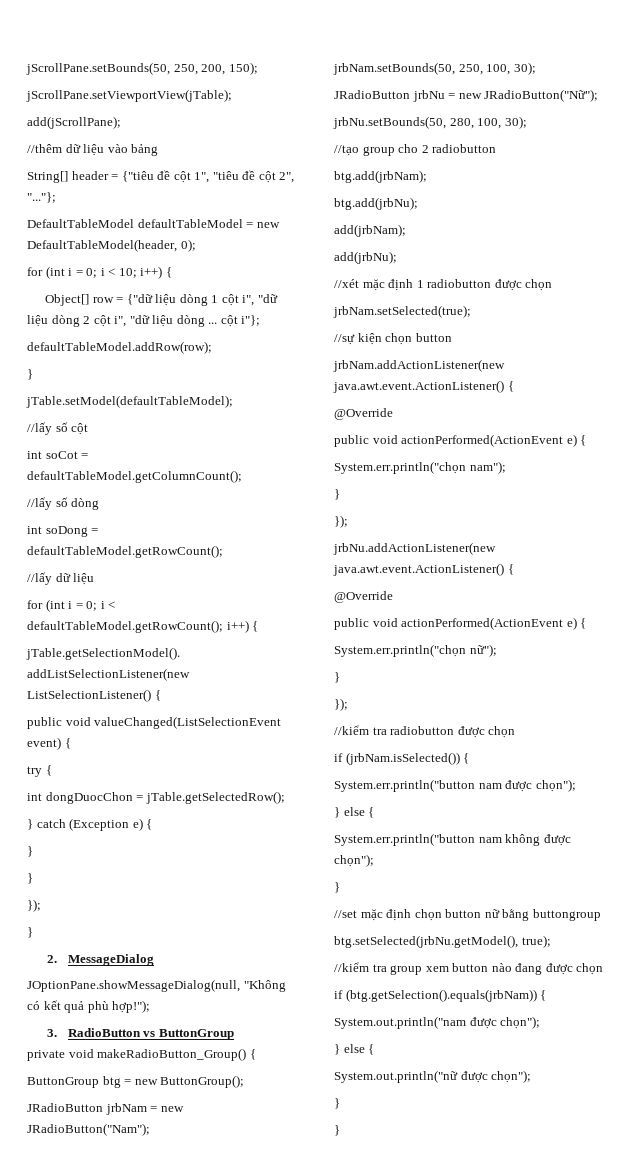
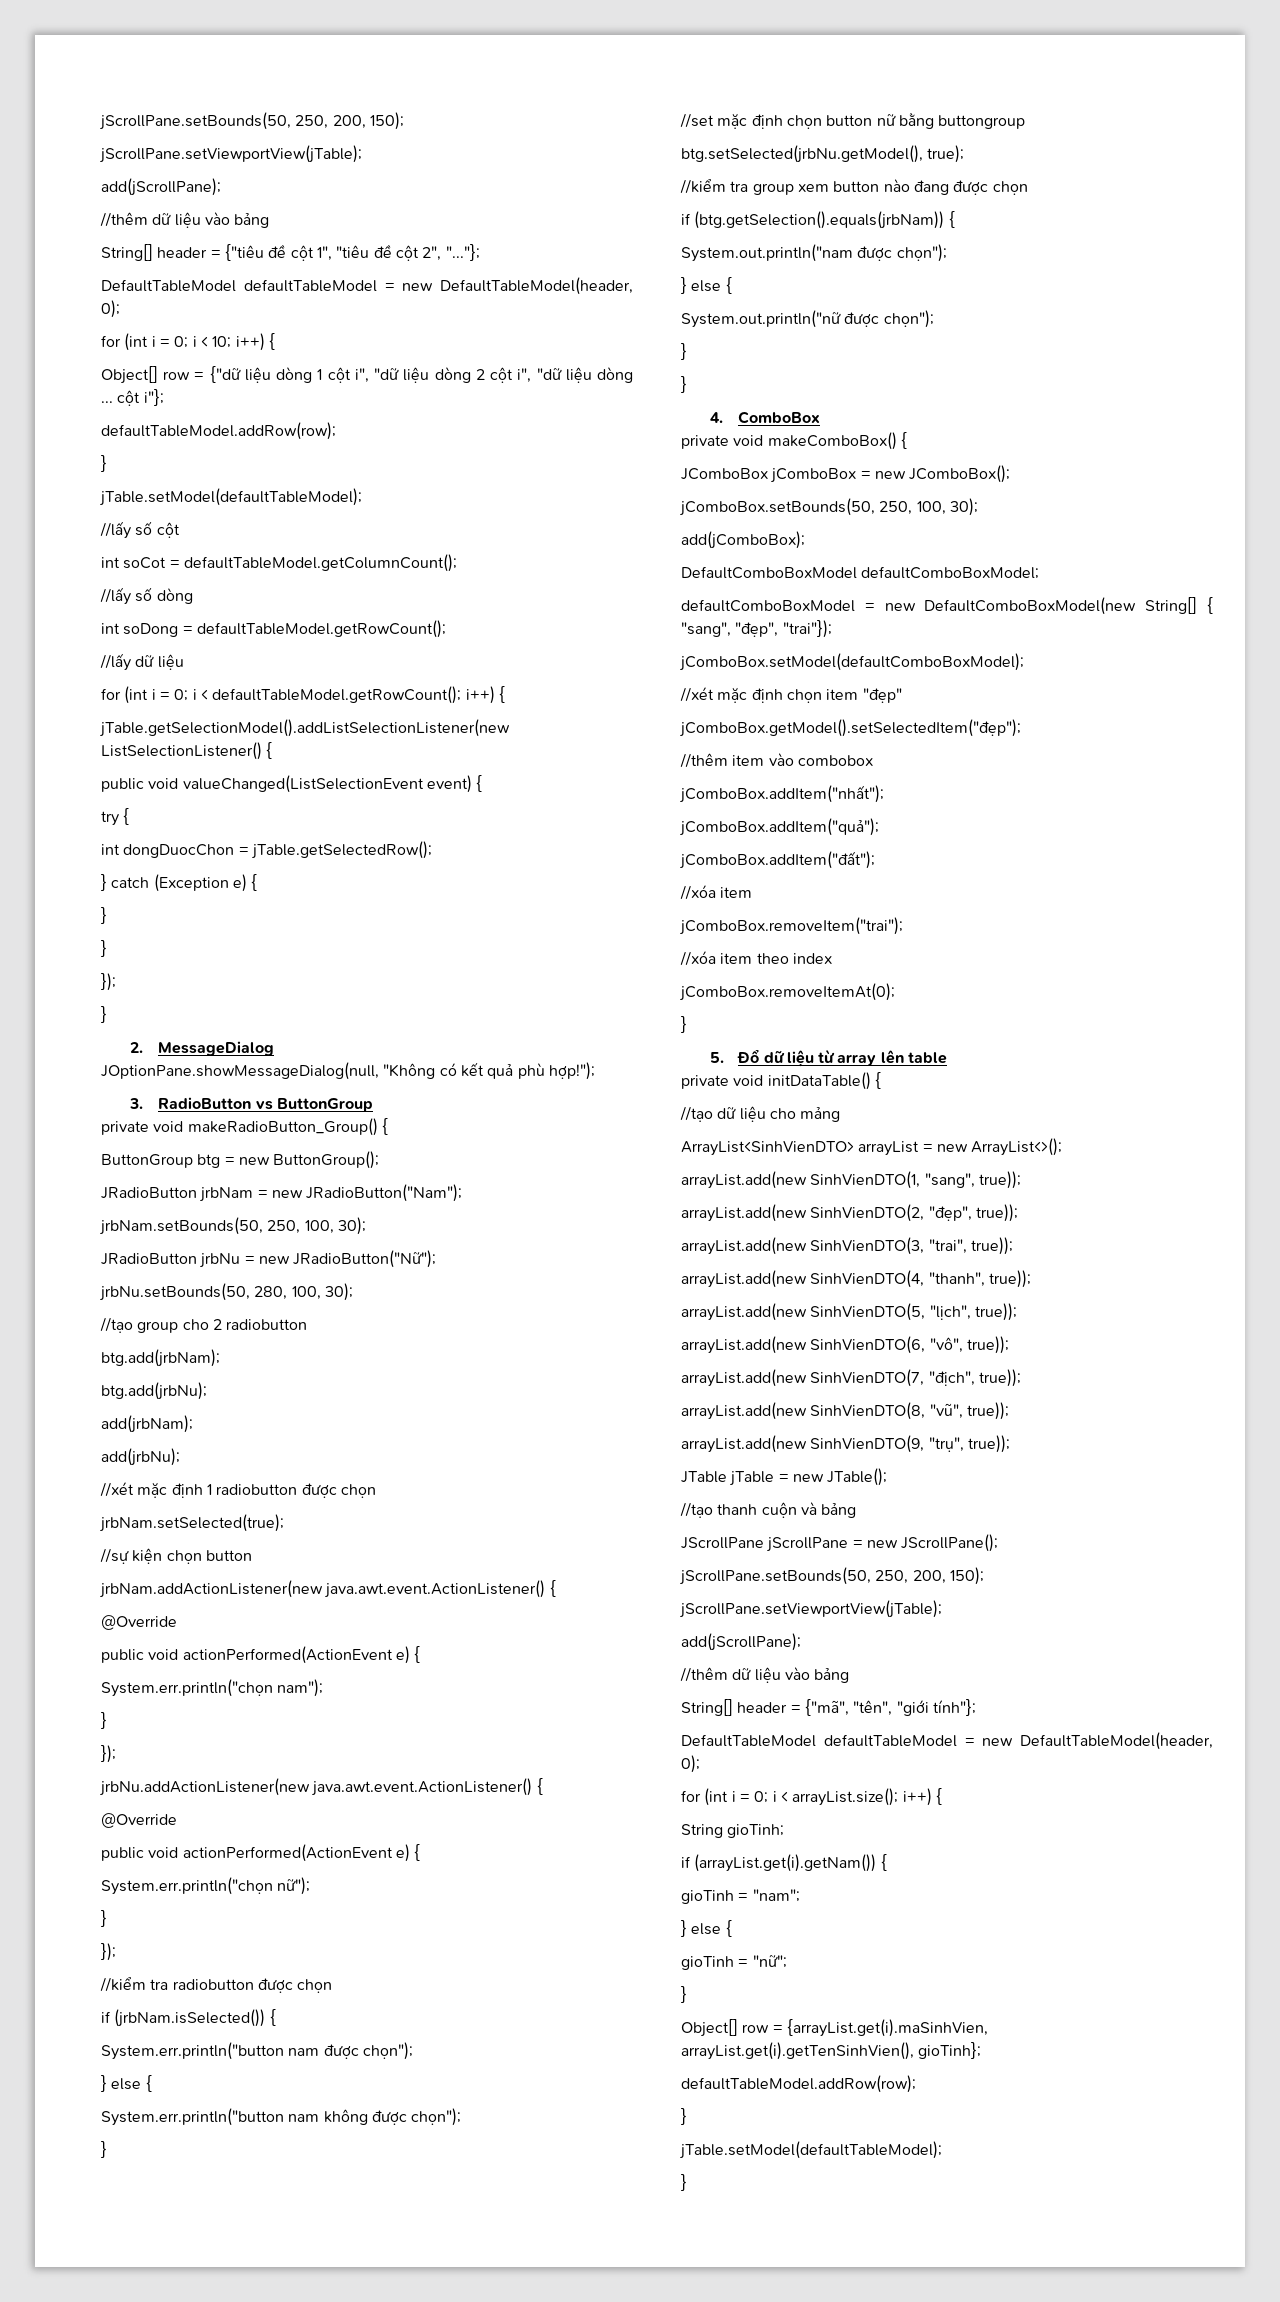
(340, 1130) none -> [709,411,821,424] [681,432,907,450] [681,465,1011,483] [679,498,978,516] [681,531,805,549] [681,566,1040,579] [681,597,1213,615] [681,620,832,638] [679,653,1024,671] [680,687,902,703] [679,719,1021,737] [680,753,873,768] [679,785,884,803] [679,818,879,836] [679,851,875,869] [680,885,753,900] [679,917,903,935] [680,951,832,966] [679,983,895,1001] [681,1016,687,1033] [709,1049,948,1067] [681,1072,881,1090] [680,1106,841,1122] [681,1138,1063,1156] [681,1171,1021,1189] [681,1204,1018,1222] [681,1237,1013,1255] [681,1270,1031,1288] [681,1303,1017,1321] [681,1336,1009,1354] [681,1369,1021,1387] [681,1402,1009,1420] [681,1435,1010,1453] [681,1468,888,1486] [680,1502,857,1518] [681,1534,999,1552] [679,1567,984,1585] [679,1600,942,1618] [681,1633,801,1651] [680,1667,850,1683] [681,1699,976,1716] [681,1732,1213,1750] [681,1755,700,1773] [681,1788,942,1806] [681,1824,785,1838] [681,1854,887,1872] [681,1889,800,1904] [681,1920,732,1937] [681,1954,787,1970] [681,1986,687,2003] [681,2019,988,2037] [681,2042,982,2060] [681,2075,916,2093] [681,2108,687,2125] [679,2141,942,2159] [681,2174,687,2191] // 4. ComboBox // private void makeComboBox() { // JComboBox jComboBox = new JComboBox(); // jComboBox.setBounds(50, 250, 100, 30); // add(jComboBox); // DefaultComboBoxModel defaultComboBoxModel; // defaultComboBoxModel = new DefaultComboBoxModel(new String[] { "sang", "đẹp", "trai"}); // jComboBox.setModel(defaultComboBoxModel); // //xét mặc định chọn item "đẹp" // jComboBox.getModel().setSelectedItem("đẹp"); // //thêm item vào combobox // jComboBox.addItem("nhất"); // jComboBox.addItem("quả"); // jComboBox.addItem("đất"); // //xóa item // jComboBox.removeItem("trai"); // //xóa item theo index // jComboBox.removeItemAt(0); // } // 5. Đổ dữ liệu từ array lên table // private void initDataTable() { // //tạo dữ liệu cho mảng // ArrayList<SinhVienDTO> arrayList = new ArrayList<>(); // arrayList.add(new SinhVienDTO(1, "sang", true)); // arrayList.add(new SinhVienDTO(2, "đẹp", true)); // arrayList.add(new SinhVienDTO(3, "trai", true)); // arrayList.add(new SinhVienDTO(4, "thanh", true)); // arrayList.add(new SinhVienDTO(5, "lịch", true)); // arrayList.add(new SinhVienDTO(6, "vô", true)); // arrayList.add(new SinhVienDTO(7, "địch", true)); // arrayList.add(new SinhVienDTO(8, "vũ", true)); // arrayList.add(new SinhVienDTO(9, "trụ", true)); // JTable jTable = new JTable(); // //tạo thanh cuộn và bảng // JScrollPane jScrollPane = new JScrollPane(); // jScrollPane.setBounds(50, 250, 200, 150); // jScrollPane.setViewportView(jTable); // add(jScrollPane); // //thêm dữ liệu vào bảng // String[] header = {"mã", "tên", "giới tính"}; // DefaultTableModel defaultTableModel = new DefaultTableModel(header, 0); // for (int i = 0; i < arrayList.size(); i++) { // String gioTinh; // if (arrayList.get(i).getNam()) { // gioTinh = "nam"; // } else { // gioTinh = "nữ"; // } // Object[] row = {arrayList.get(i).maSinhVien, arrayList.get(i).getTenSinhVien(), gioTinh}; // defaultTableModel.addRow(row); // } // jTable.setModel(defaultTableModel); // }

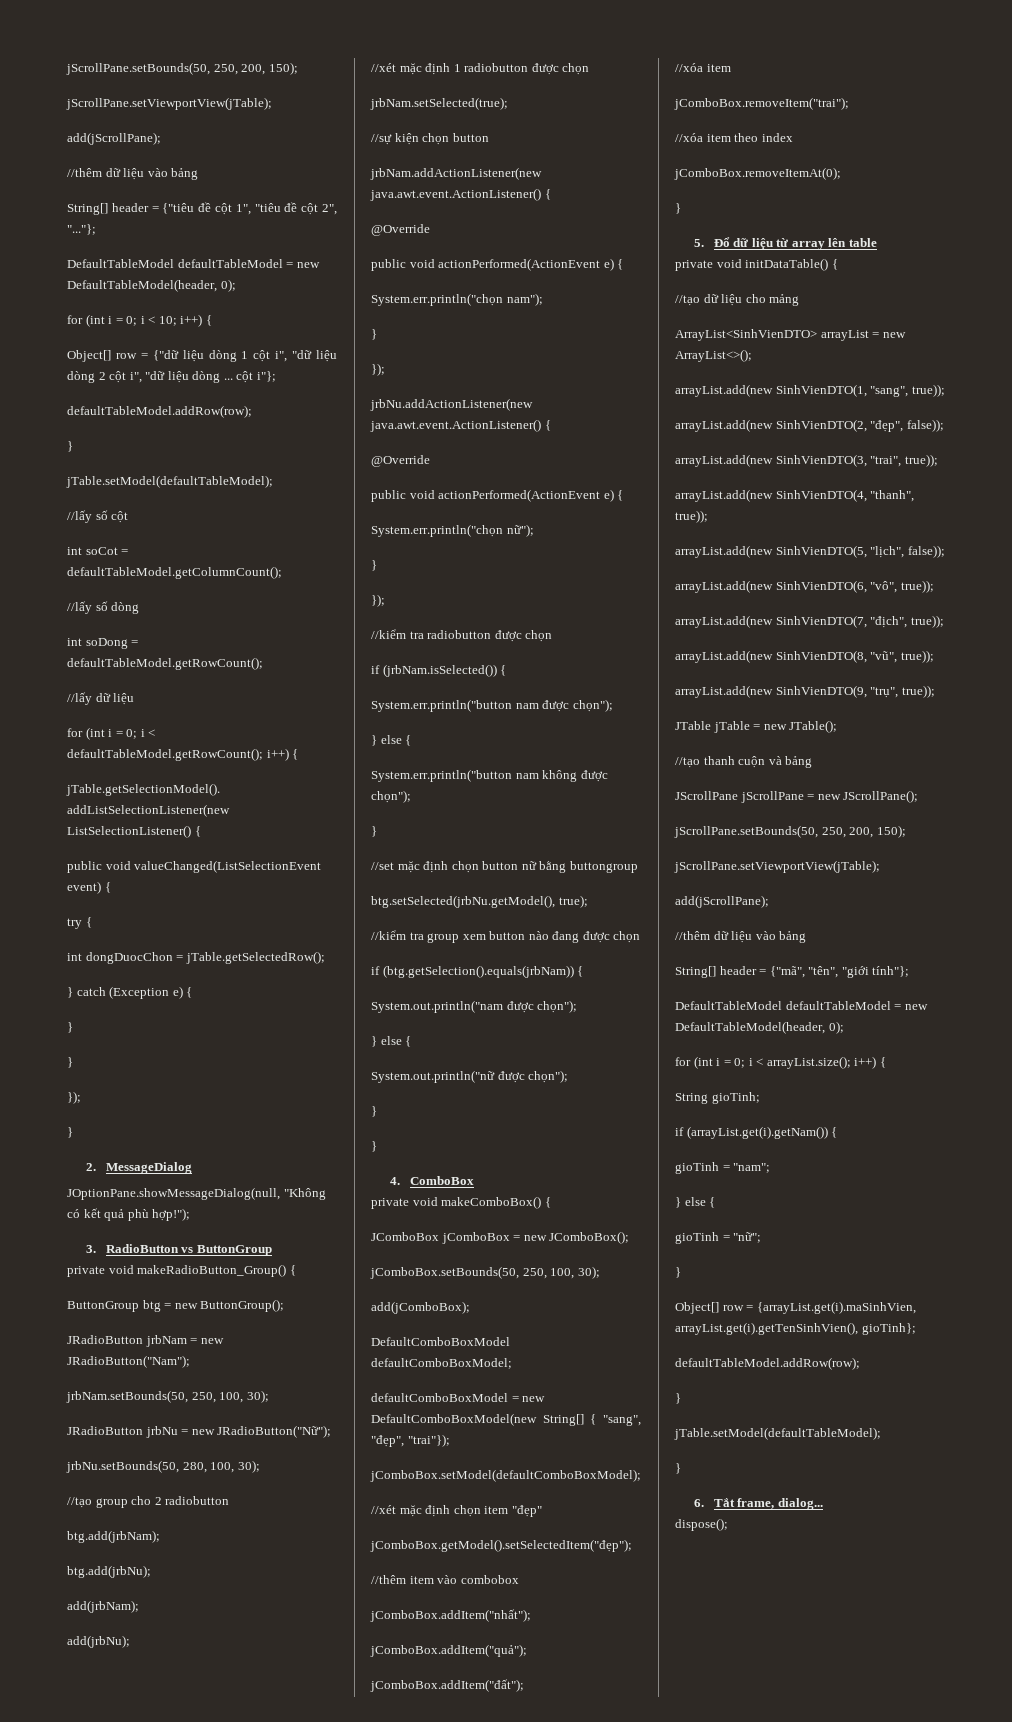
[975,1204,1018,1222] true)); -> [906,419,944,432] false));
[974,1303,1017,1321] true)); -> [907,545,945,558] false));
(687, 2182) none -> [694,1498,823,1510] [675,1518,728,1531] // 6. Tắt frame, dialog... // dispose();

